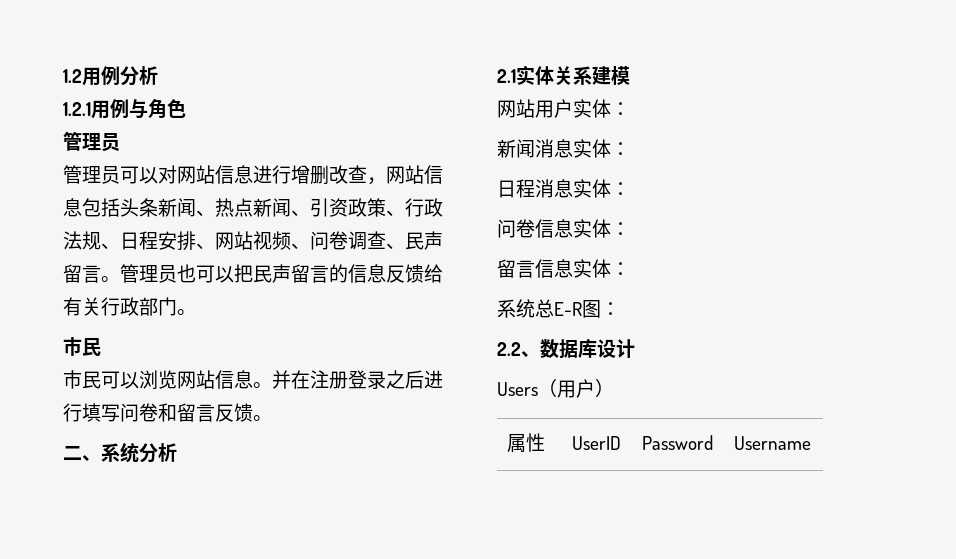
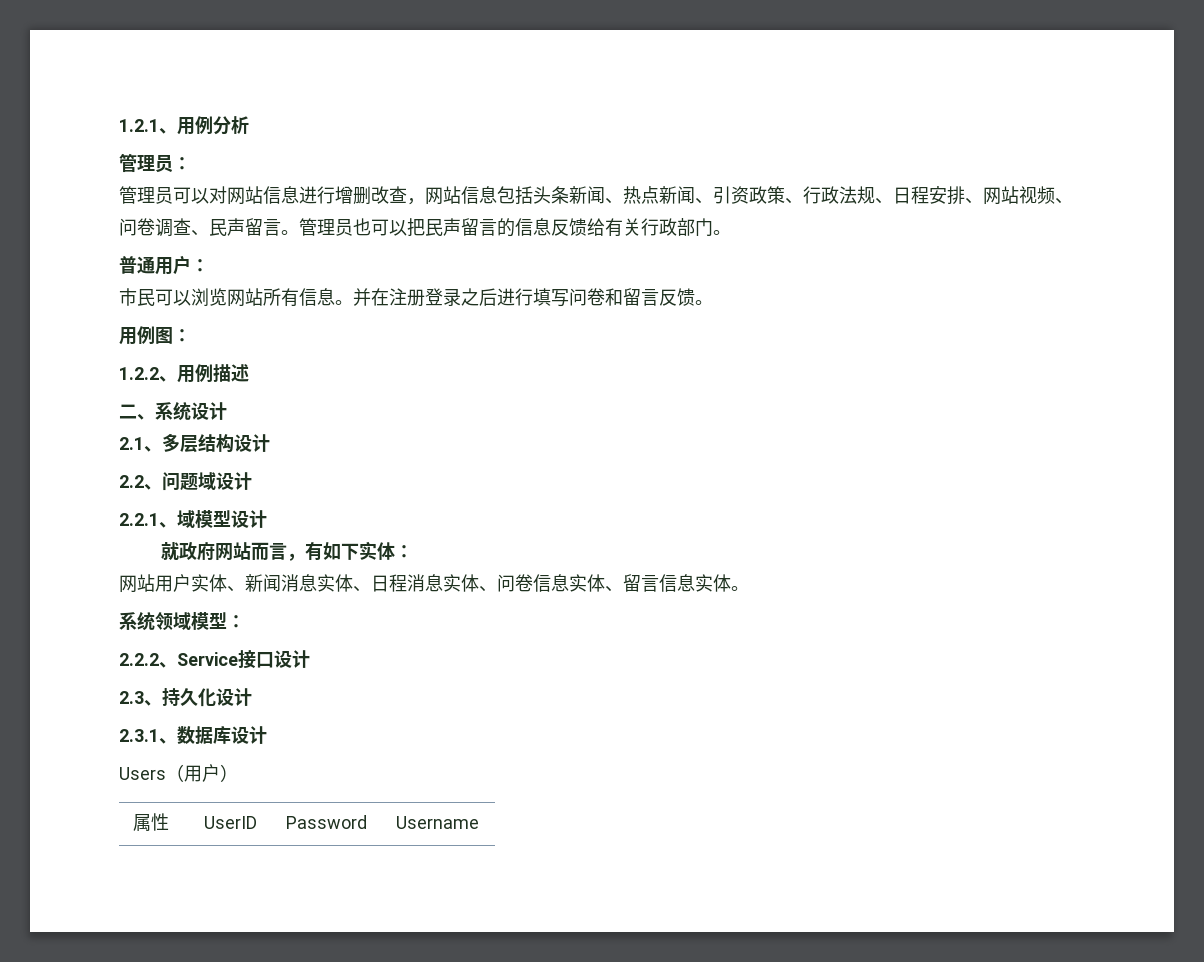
[63,69,82,83] 1.2 -> [119,119,177,134] 1.2.1、
[63,99,186,119] [63,131,120,152] // 1.2.1用例与角色 // 管理员 -> [119,153,191,173] // 管理员：
[63,337,101,356] 市民 -> [119,255,209,275] 普通用户：
(215, 379) none -> [263,288,299,307] 所有
(272, 418) none -> [119,326,191,345] [119,364,249,383] // 用例图： // 1.2.2、用例描述
[139,443,177,463] 分析 -> [191,402,227,420] 设计
[516,65,630,85] 实体关系建模 -> [144,433,270,453] [119,472,252,491] [119,510,267,528] [161,541,414,561] 、多层结构设计 // 2.2、问题域设计 // 2.2.1、域模型设计 // 就政府网站而言，有如下实体：
[611,102,630,116] ： // -> [227,586,245,592] 、
[611,142,630,156] ： // -> [353,586,371,592] 、
[611,182,630,196] ： // -> [479,586,497,592] 、
[611,222,630,236] ： // -> [605,586,623,592] 、
[611,262,630,276] [497,299,620,318] [497,342,521,356] ： // 系统总E-R图： // 2.2 -> [731,586,749,591] [119,611,245,631] [119,650,310,669] [119,688,252,707] [119,729,159,742] 。 // 系统领域模型： // 2.2.2、Service接口设计 // 2.3、持久化设计 // 2.3.1

